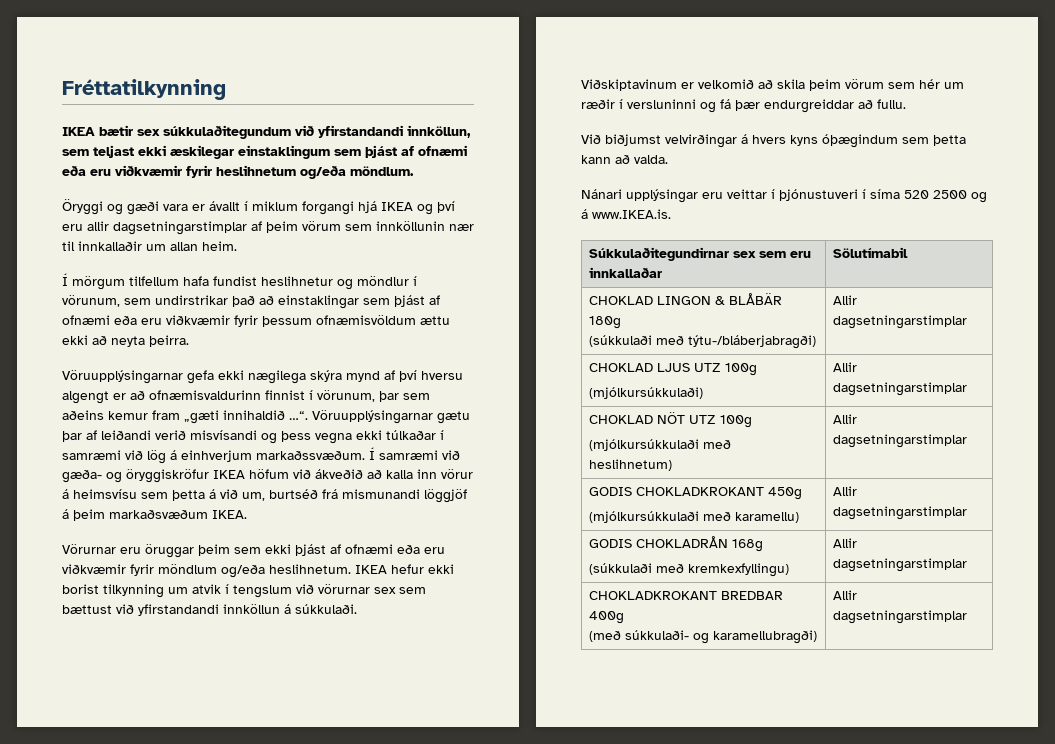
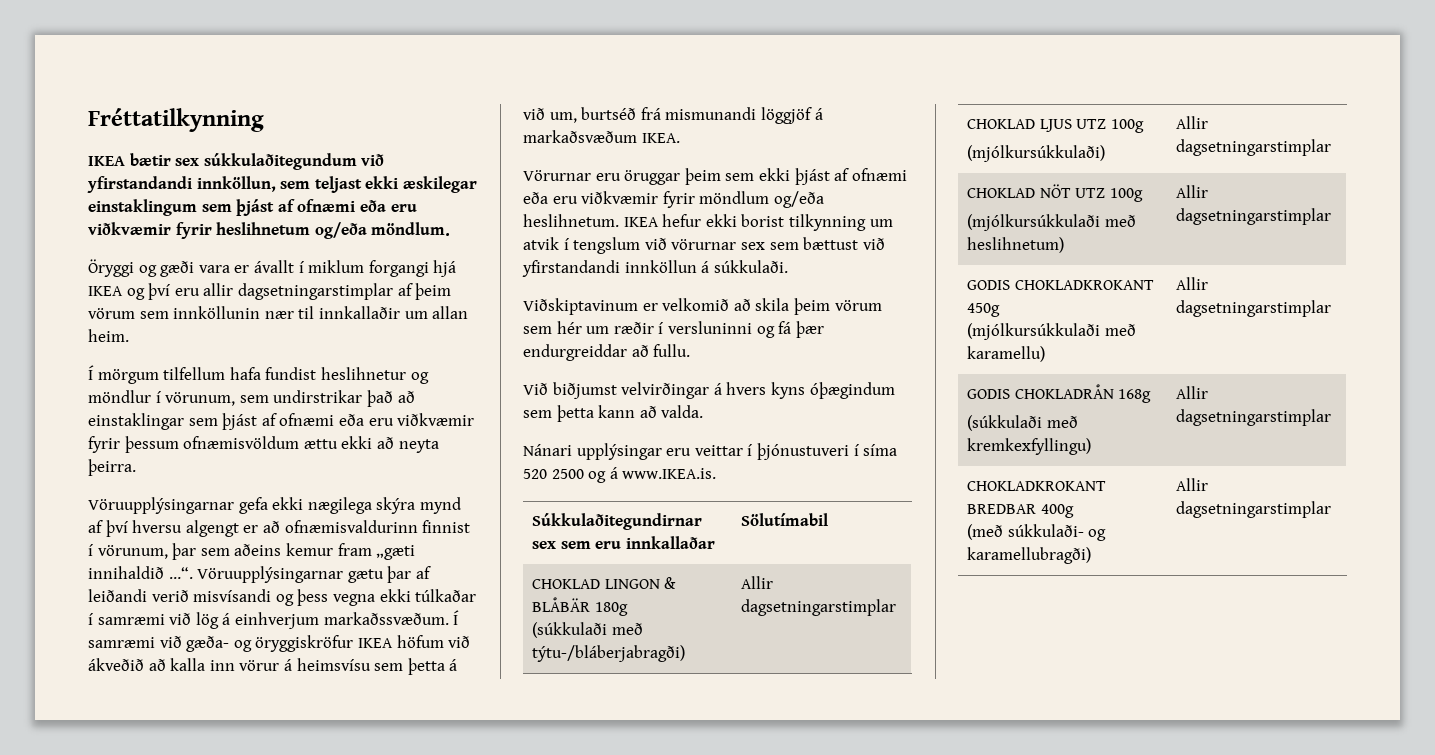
[73,509,105,521] þeim -> (823, 114) none

